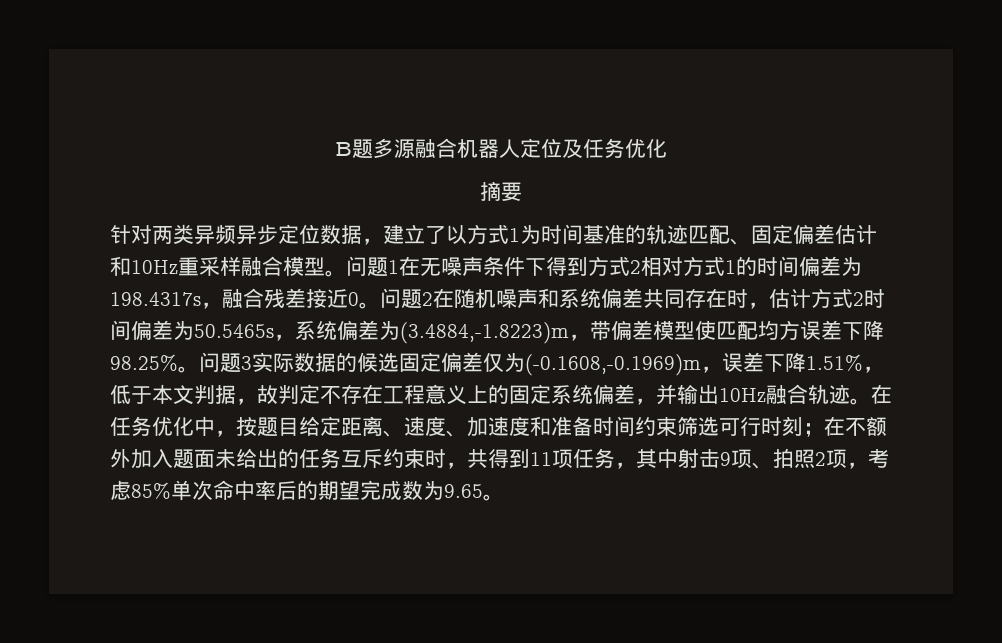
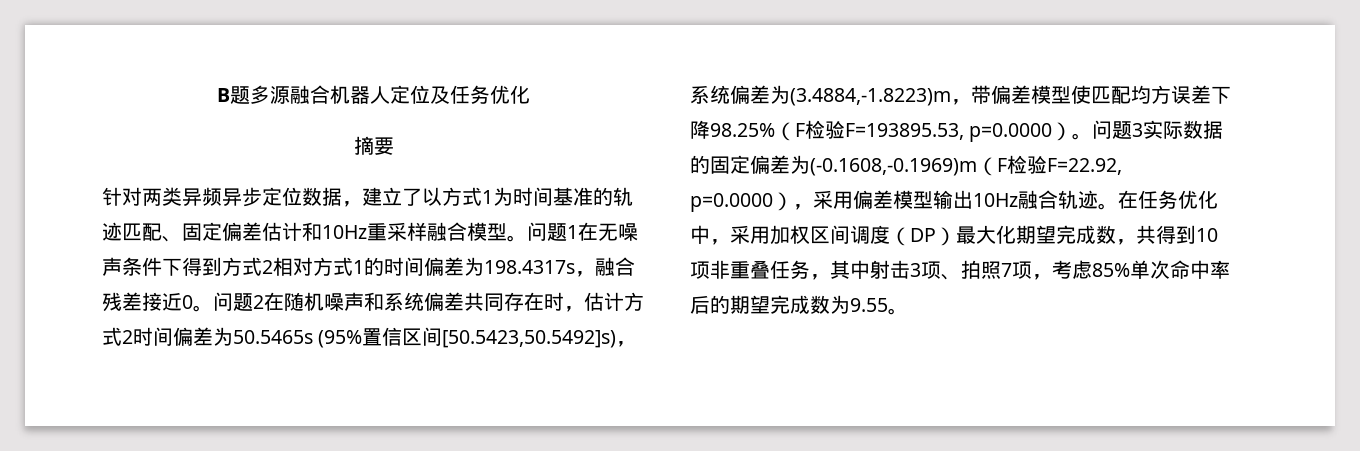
(274, 331) none -> [318,327,617,348] (95%置信区间[50.5423,50.5492]s)
(178, 362) none -> [775,120,1073,142] （F检验F=193895.53, p=0.0000）
[357,352,884,376] [110,384,677,405] 候选固定偏差仅为(-0.1608,-0.1969)m，误差下降1.51%，低于本文判据，故判定不存在工程意义上的固定系统偏差，并 -> [710,155,1122,176] [690,190,933,212] 固定偏差为(-0.1608,-0.1969)m（F检验F=22.92, p=0.0000），采用偏差模型
[236,416,887,437] [110,448,573,469] 按题目给定距离、速度、加速度和准备时间约束筛选可行时刻；在不额外加入题面未给出的任务互斥约束时，共得到11项 -> [730,225,1218,246] [690,260,770,279] 采用加权区间调度（DP）最大化期望完成数，共得到10项非重叠
[720,452,731,466] 9 -> [910,263,921,277] 3
[815,452,826,466] 2 -> [1001,263,1012,277] 7
[444,484,483,498] 9.65 -> [850,298,888,312] 9.55

